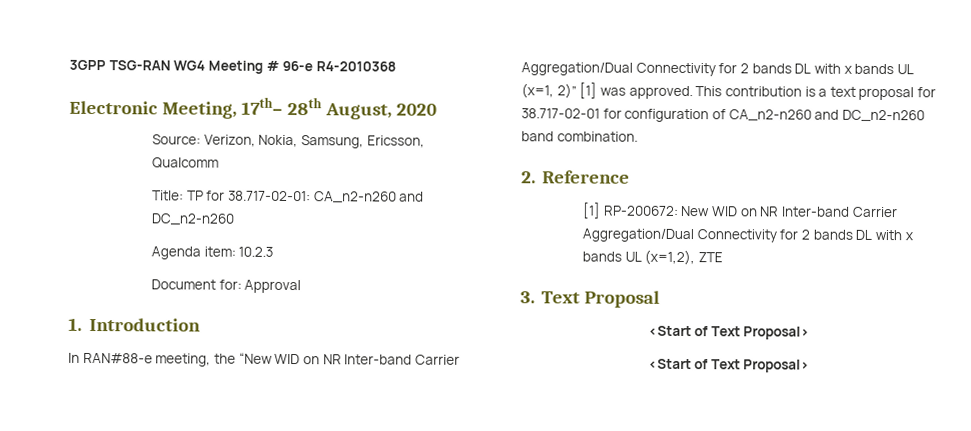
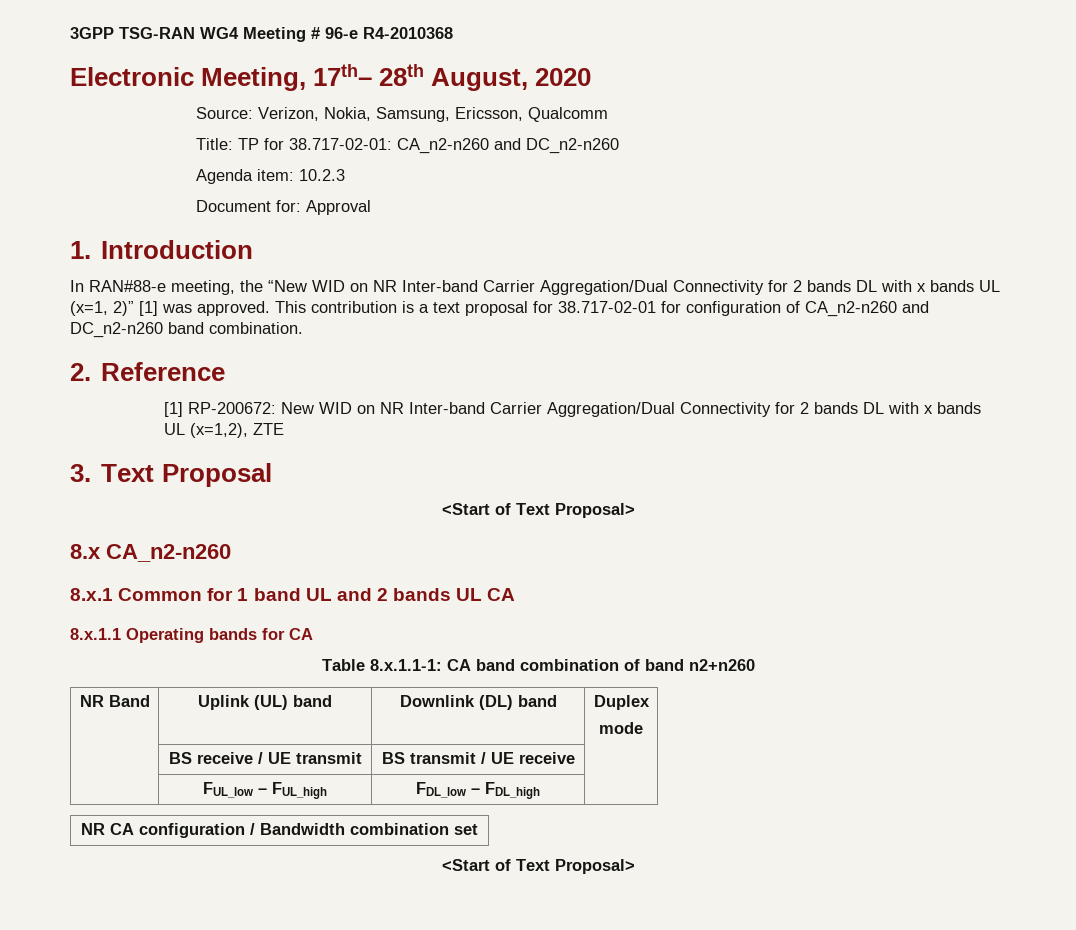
(811, 333) none -> [70,544,231,562] [70,588,516,601] [70,628,313,643] [321,659,755,671] [79,695,150,707] [198,695,332,710] [399,695,557,710] [593,695,650,710] [599,722,643,734] [168,752,362,764] [381,752,575,764] [203,782,327,799] [416,782,540,799] [81,823,478,838] // 8.x CA_n2-n260 // 8.x.1 Common for 1 band UL and 2 bands UL CA // 8.x.1.1 Operating bands for CA // Table 8.x.1.1-1: CA band combination of band n2+n260 // NR Band | Uplink (UL) band | Downlink (DL) band | Duplex // mode // | BS receive / UE transmit | BS transmit / UE receive | // | FUL_low – FUL_high | FDL_low – FDL_high | // NR CA configuration / Bandwidth combination set

